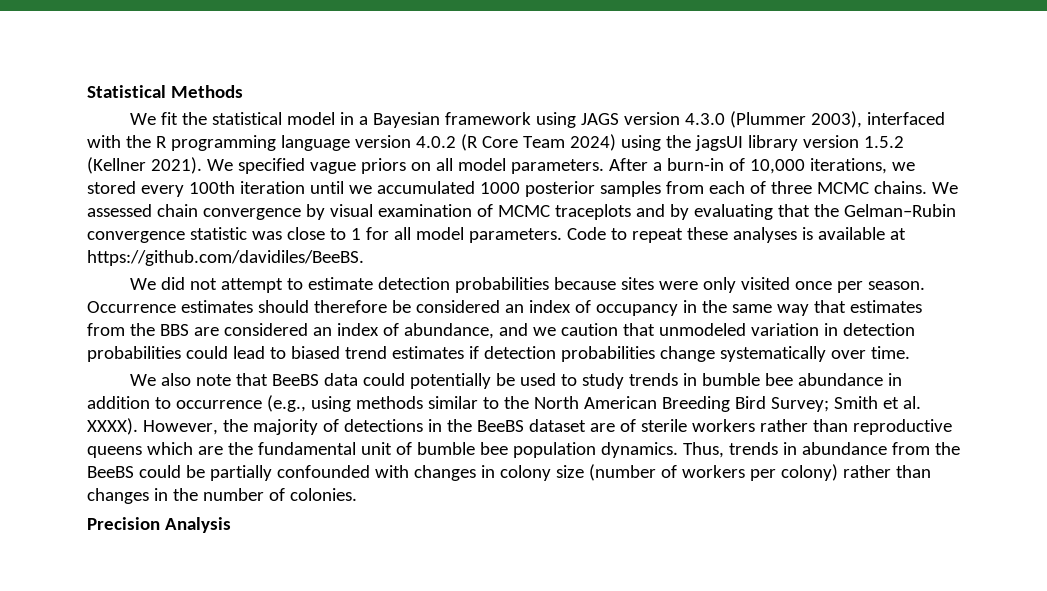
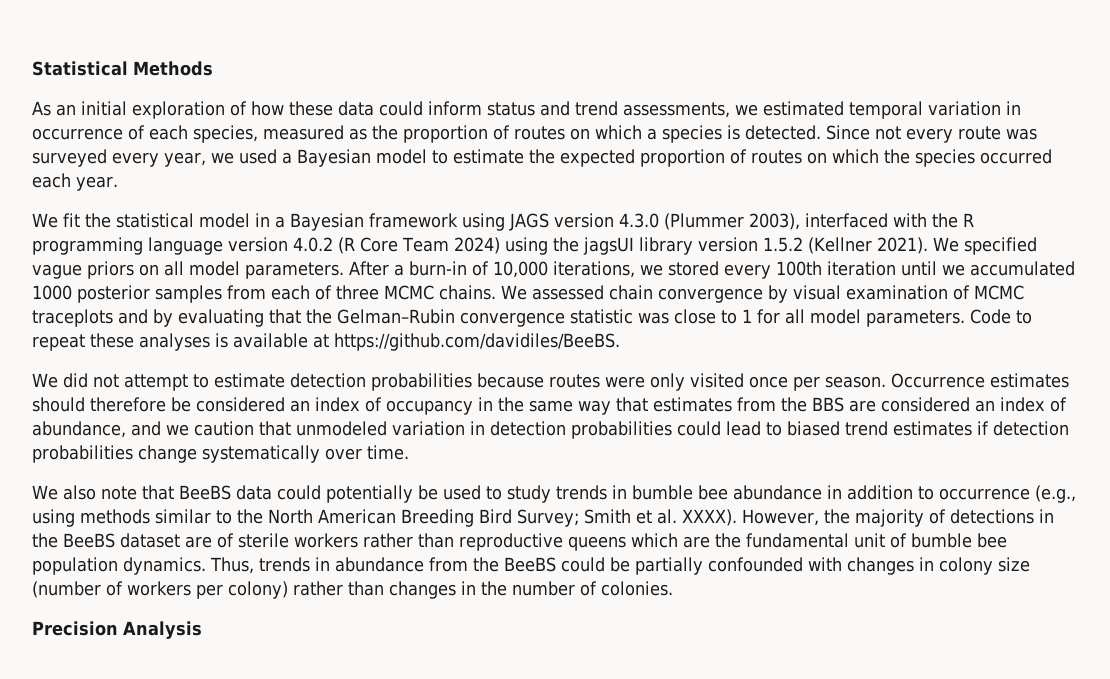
(243, 91) none -> [32,101,1021,119] [32,125,1037,143] [32,149,1052,167] [32,173,118,191] // As an initial exploration of how these data could inform status and trend assessments, we estimated temporal variation in occurrence of each species, measured as the proportion of routes on which a species is detected. Since not every route was surveyed every year, we used a Bayesian model to estimate the expected proportion of routes on which the species occurred each year.
[620,277,654,290] sites -> [548,374,600,388] routes

